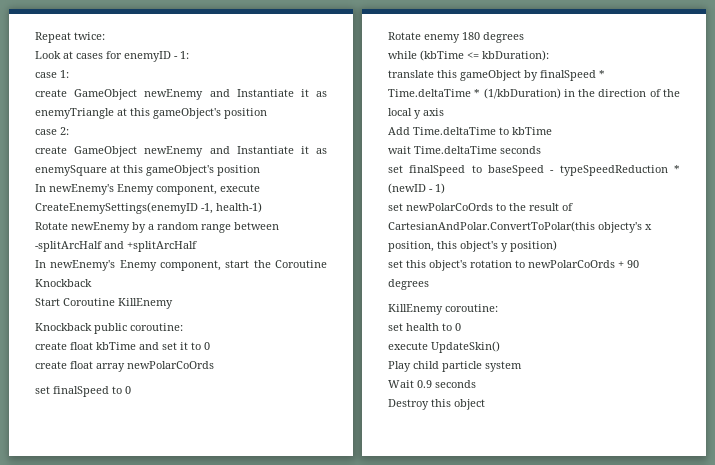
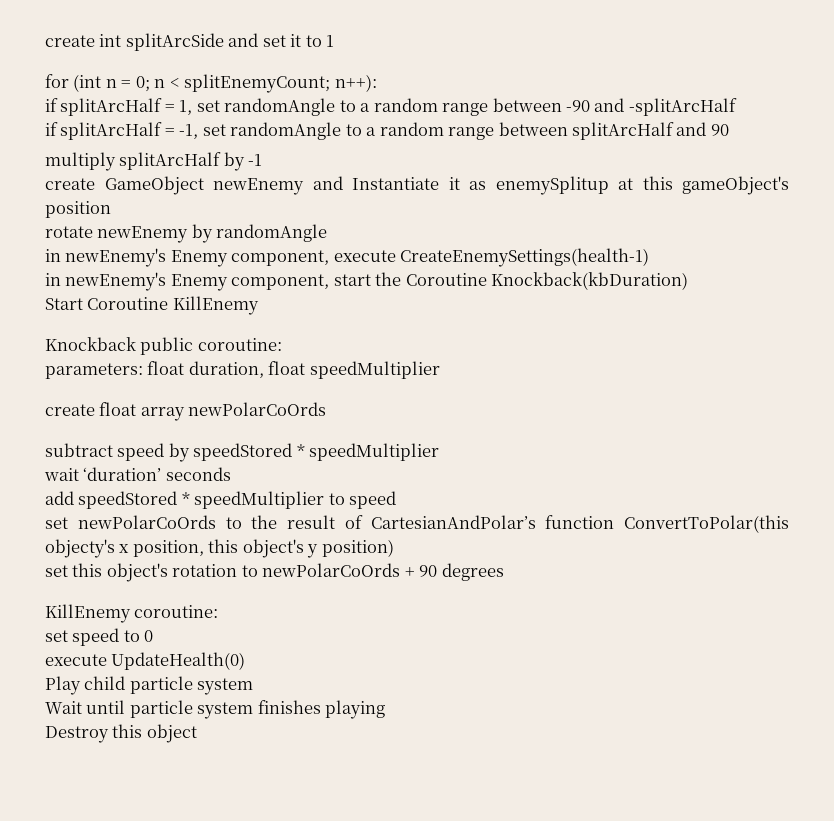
[35,32,105,43] [35,51,189,62] [35,70,69,78] [35,89,327,100] [35,108,267,119] [35,127,69,135] [35,146,327,157] [35,165,260,176] [35,184,260,195] [35,202,262,214] [35,222,279,233] [35,241,197,252] [35,260,46,268] Repeat twice: // Look at cases for enemyID - 1: // case 1: // create GameObject newEnemy and Instantiate it as enemyTriangle at this gameObject's position // case 2: // create GameObject newEnemy and Instantiate it as enemySquare at this gameObject's position // In newEnemy's Enemy component, execute CreateEnemySettings(enemyID -1, health-1) // Rotate newEnemy by a random range between -splitArcHalf and +splitArcHalf // In -> [45,33,335,51] [45,74,377,93] [45,98,737,116] [45,122,729,140] [45,152,263,171] [45,176,789,195] [45,201,111,218] [45,224,328,243] [45,248,650,267] [45,273,61,286] create int splitArcSide and set it to 1 // for (int n = 0; n < splitEnemyCount; n++): // if splitArcHalf = 1, set randomAngle to a random range between -90 and -splitArcHalf // if splitArcHalf = -1, set randomAngle to a random range between splitArcHalf and 90 // multiply splitArcHalf by -1 // create GameObject newEnemy and Instantiate it as enemySplitup at this gameObject's position // rotate newEnemy by randomAngle // in newEnemy's Enemy component, execute CreateEnemySettings(health-1) // in
[35,279,92,287] Knockback -> [491,272,689,290] Knockback(kbDuration)
[35,342,210,350] [35,361,214,372] [35,386,131,397] [388,32,524,43] [388,50,549,61] [388,70,605,81] [388,88,680,99] [388,108,444,119] [388,127,552,135] create float kbTime and set it to 0 // create float array newPolarCoOrds // set finalSpeed to 0 // Rotate enemy 180 degrees // while (kbTime <= kbDuration): // translate this gameObject by finalSpeed * Time.deltaTime * (1/kbDuration) in the direction of the local y axis // Add Time.deltaTime to kbTime -> [45,361,440,379] [45,402,327,421] [45,443,440,462] parameters: float duration, float speedMultiplier // create float array newPolarCoOrds // subtract speed by speedStored * speedMultiplier
[414,146,541,154] [388,165,680,176] [388,183,445,194] Time.deltaTime seconds // set finalSpeed to baseSpeed - typeSpeedReduction * (newID - 1) -> [83,467,231,481] [45,491,397,509] ‘duration’ seconds // add speedStored * speedMultiplier to speed
[388,221,595,232] CartesianAndPolar.ConvertToPolar(this -> [370,515,789,533] CartesianAndPolar’s function ConvertToPolar(this
[406,323,439,331] health -> [72,628,120,646] speed
[431,341,500,353] UpdateSkin() -> [111,652,246,670] UpdateHealth(0)
[417,380,476,388] 0.9 seconds -> [86,700,386,719] until particle system finishes playing

